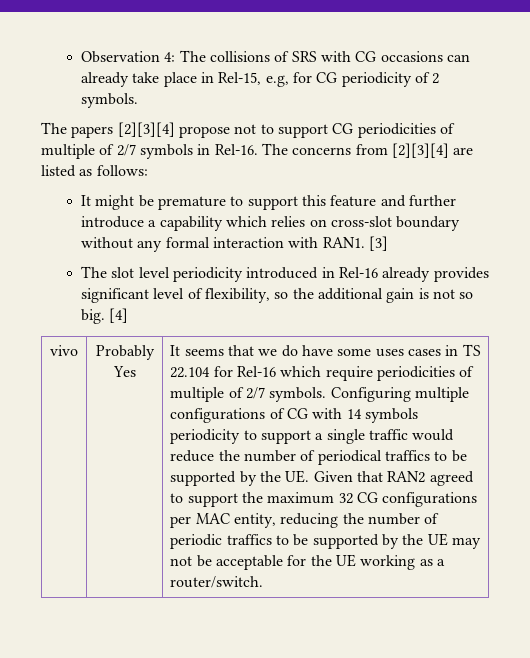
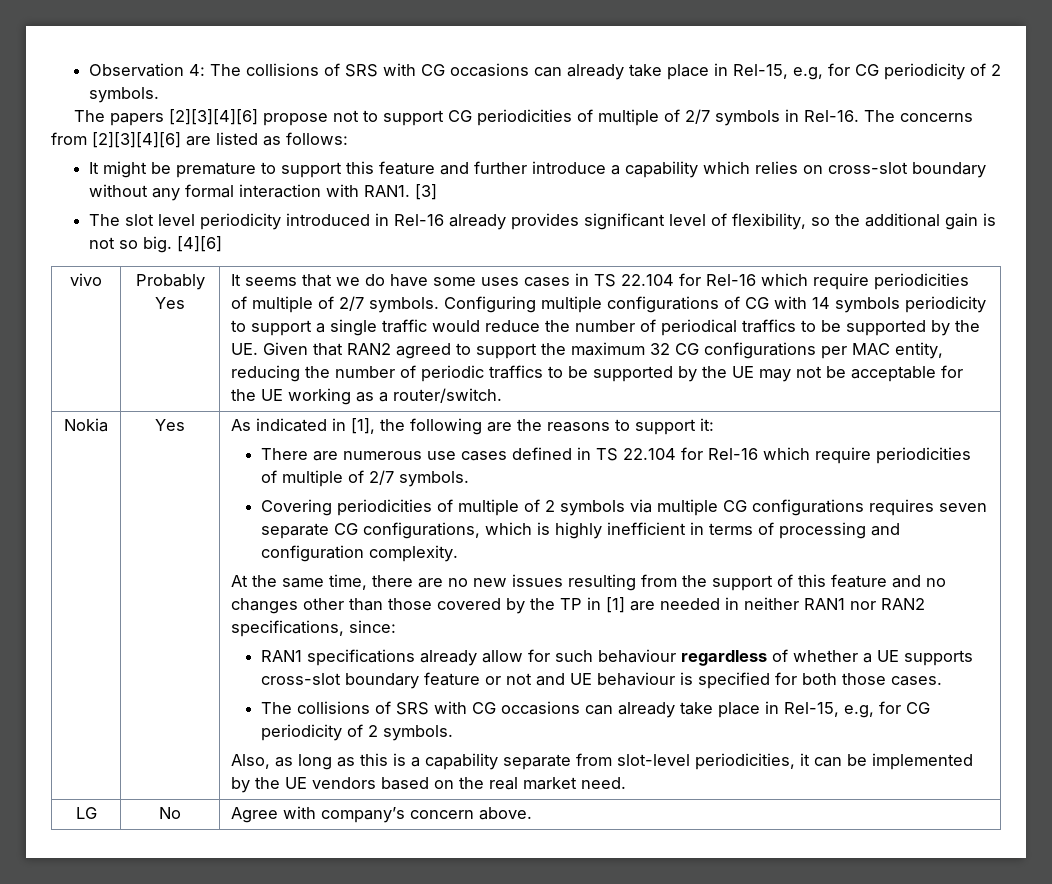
[117,122,175,137] [2][3][4] -> [168,109,258,125] [2][3][4][6]
[391,143,449,158] [2][3][4] -> [92,132,181,148] [2][3][4][6]
[109,308,129,323] [4] -> [176,236,222,252] [4][6]
(264, 582) none -> [64,418,108,432] [155,419,185,431] [231,418,715,435] [261,447,972,464] [261,470,470,487] [261,499,988,516] [261,522,901,539] [261,545,459,562] [231,574,947,591] [231,597,926,614] [231,620,397,637] [261,649,974,666] [261,672,943,689] [261,701,931,718] [261,724,454,741] [231,753,974,770] [231,777,627,793] [75,807,97,819] [159,807,181,819] [231,806,533,823] // Nokia | Yes | As indicated in [1], the following are the reasons to support it: // There are numerous use cases defined in TS 22.104 for Rel-16 which require periodicities of multiple of 2/7 symbols. // Covering periodicities of multiple of 2 symbols via multiple CG configurations requires seven separate CG configurations, which is highly inefficient in terms of processing and configuration complexity. // At the same time, there are no new issues resulting from the support of this feature and no changes other than those covered by the TP in [1] are needed in neither RAN1 nor RAN2 specifications, since: // RAN1 specifications already allow for such behaviour regardless of whether a UE supports cross-slot boundary feature or not and UE behaviour is specified for both those cases. // The collisions of SRS with CG occasions can already take place in Rel-15, e.g, for CG periodicity of 2 symbols. // Also, as long as this is a capability separate from slot-level periodicities, it can be implemented by the UE vendors based on the real market need. // LG | No | Agree with company’s concern above.

